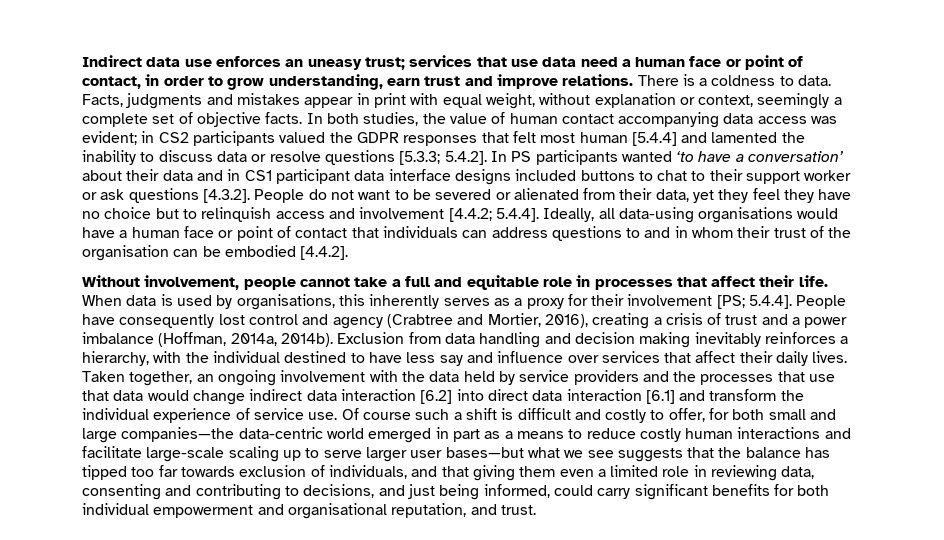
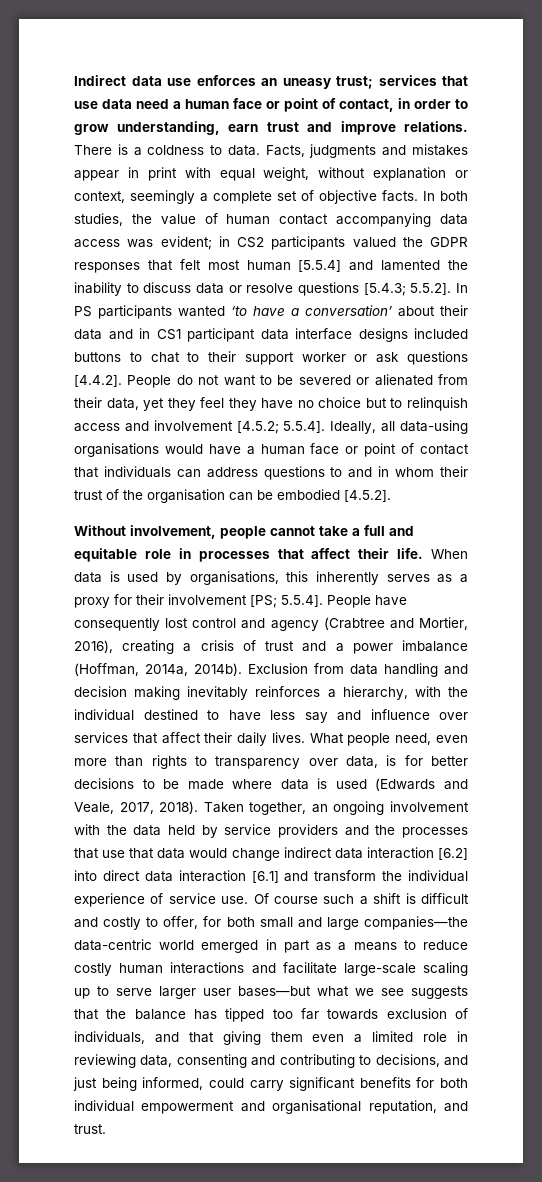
[631,132,677,146] [5.4.4] -> [298,260,342,272] [5.5.4]
[399,151,487,165] [5.3.3; 5.4.2]. -> [363,283,452,296] [5.4.3; 5.5.2].
[202,189,250,203] [4.3.2]. -> [74,375,122,387] [4.4.2].
[448,208,539,222] [4.4.2; 5.4.4]. -> [236,421,326,434] [4.5.2; 5.5.4].
[300,246,349,260] [4.4.2]. -> [344,490,391,502] [4.5.2].
[749,295,793,309] 5.4.4]. -> [281,595,323,607] 5.5.4].
(848, 357) none -> [309,733,468,746] [74,755,468,769] [74,778,468,791] [74,801,199,814] What people need, even more than rights to transparency over data, is for better decisions to be made where data is used (Edwards and Veale, 2017, 2018).

